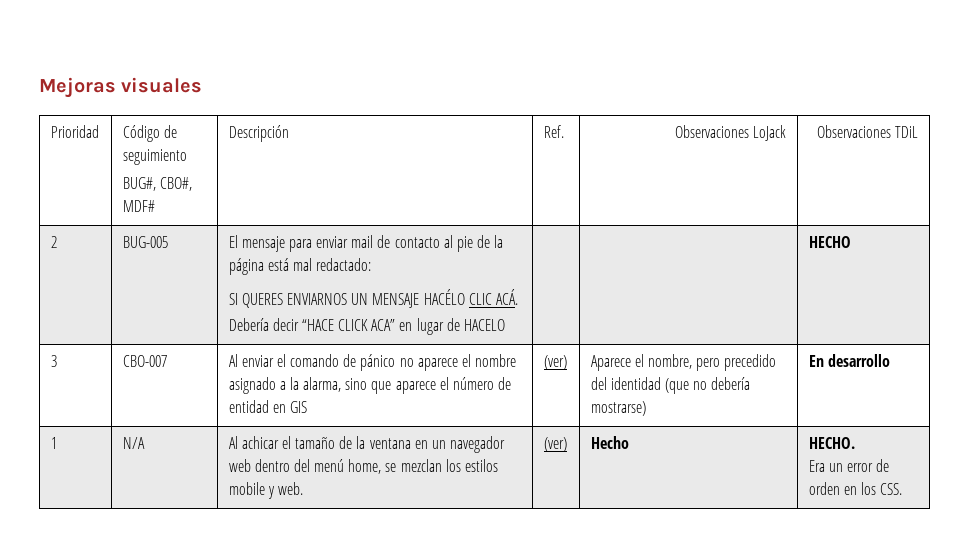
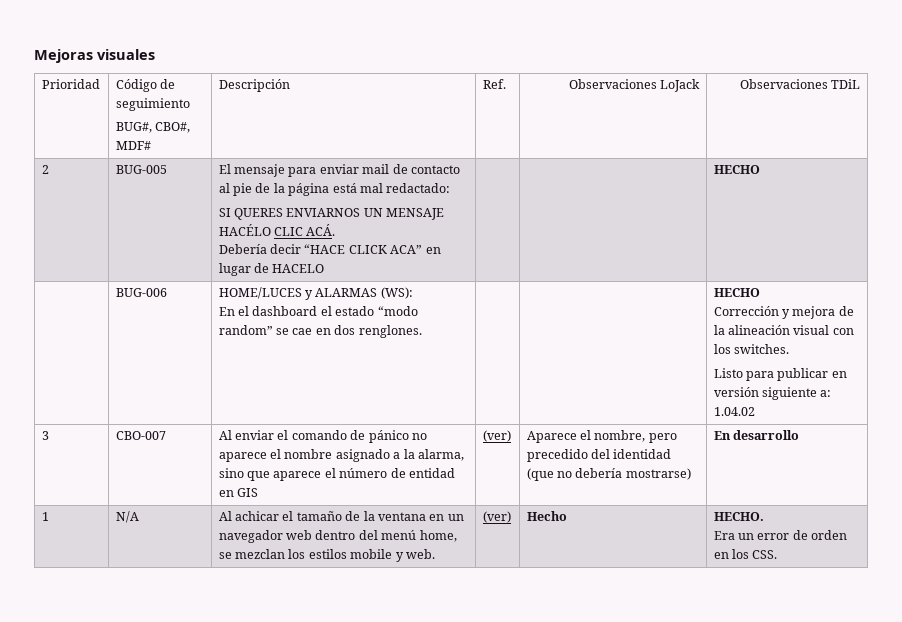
(851, 242) none -> [115,288,167,297] [218,287,413,300] [218,306,418,316] [218,325,422,338] [713,288,760,297] [713,306,854,319] [713,325,854,335] [713,344,790,354] [713,368,847,381] [713,387,832,400] [713,407,755,416] // | BUG-006 | HOME/LUCES y ALARMAS (WS): // En el dashboard el estado “modo random” se cae en dos renglones. | | | HECHO // Corrección y mejora de la alineación visual con los switches. // Listo para publicar en versión siguiente a: 1.04.02

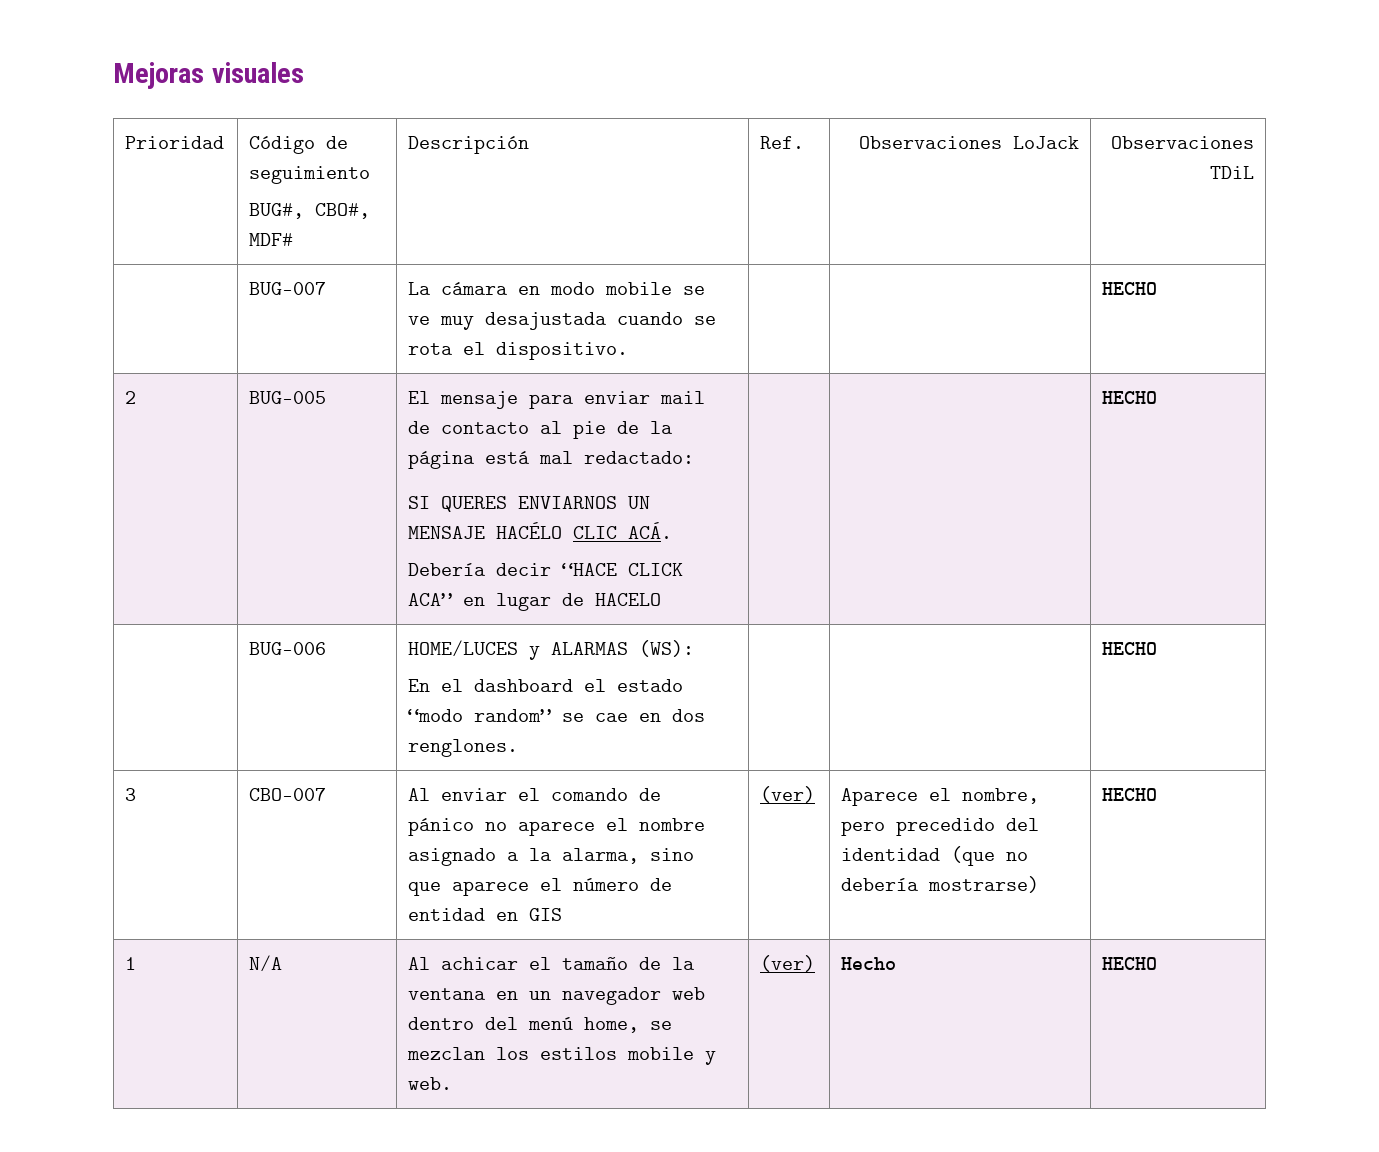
(861, 84) none -> [249,282,327,295] [408,282,706,295] [408,312,717,330] [408,342,629,360] [1102,282,1158,295] // | BUG-007 | La cámara en modo mobile se ve muy desajustada cuando se rota el dispositivo. | | | HECHO
[713,306,854,319] [713,325,854,335] [713,344,790,354] [713,368,847,381] [713,387,832,400] [713,407,755,416] // Corrección y mejora de la alineación visual con los switches. // Listo para publicar en versión siguiente a: 1.04.02 -> (1158, 648) none
[713,430,800,440] En desarrollo -> [1102,788,1158,801] HECHO
[713,512,764,521] [713,530,848,540] [713,549,778,559] HECHO. // Era un error de orden en los CSS. -> [1102,957,1158,970] HECHO

